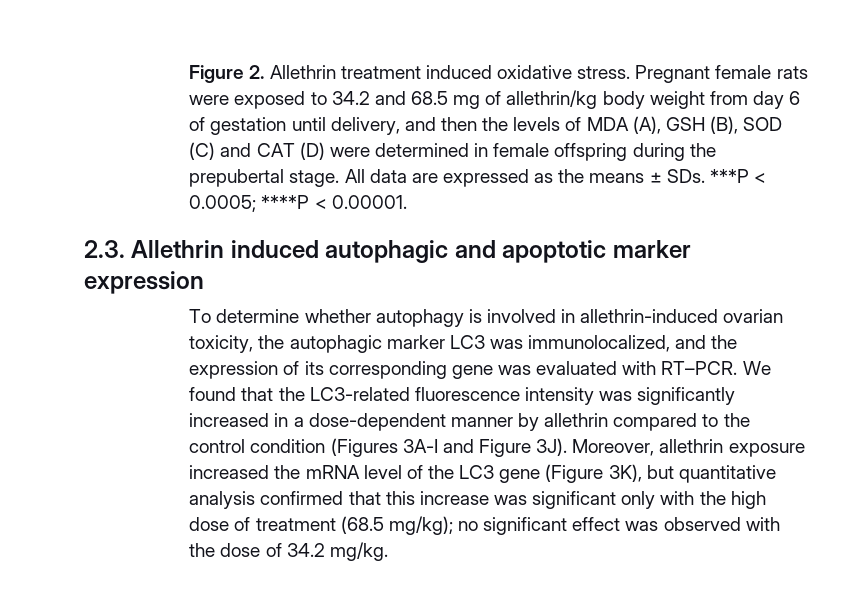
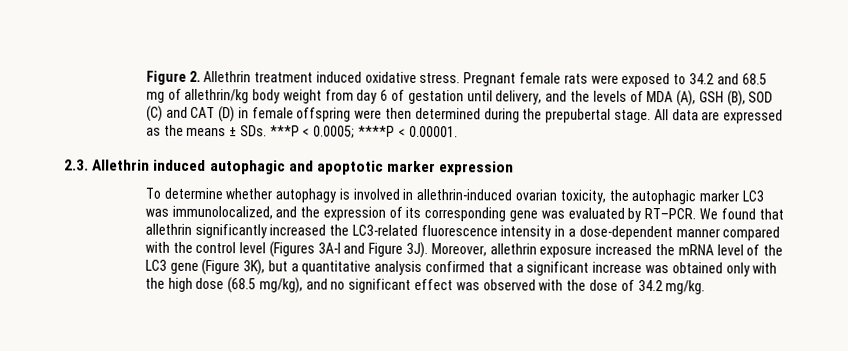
[441,117,478,131] then -> (568, 96) none
[329,143,470,157] were determined -> (236, 114) none
(628, 152) none -> [354,107,481,120] were then determined
[622,361,657,375] with -> [627,207,642,222] by
(274, 394) none -> [144,223,327,239] allethrin significantly increased
[599,387,736,405] [189,413,270,427] was significantly increased -> (552, 232) none
[518,413,719,431] by allethrin compared to -> [722,226,781,241] [144,241,170,253] compared with
[250,439,326,453] condition -> [239,242,267,254] level
(674, 472) none -> [290,263,299,272] a
[385,491,415,505] this -> [515,261,590,276] a significant
[532,491,617,509] significant -> [671,262,723,274] obtained
[234,516,453,535] of treatment (68.5 mg/kg); -> [227,277,328,294] (68.5 mg/kg), and

